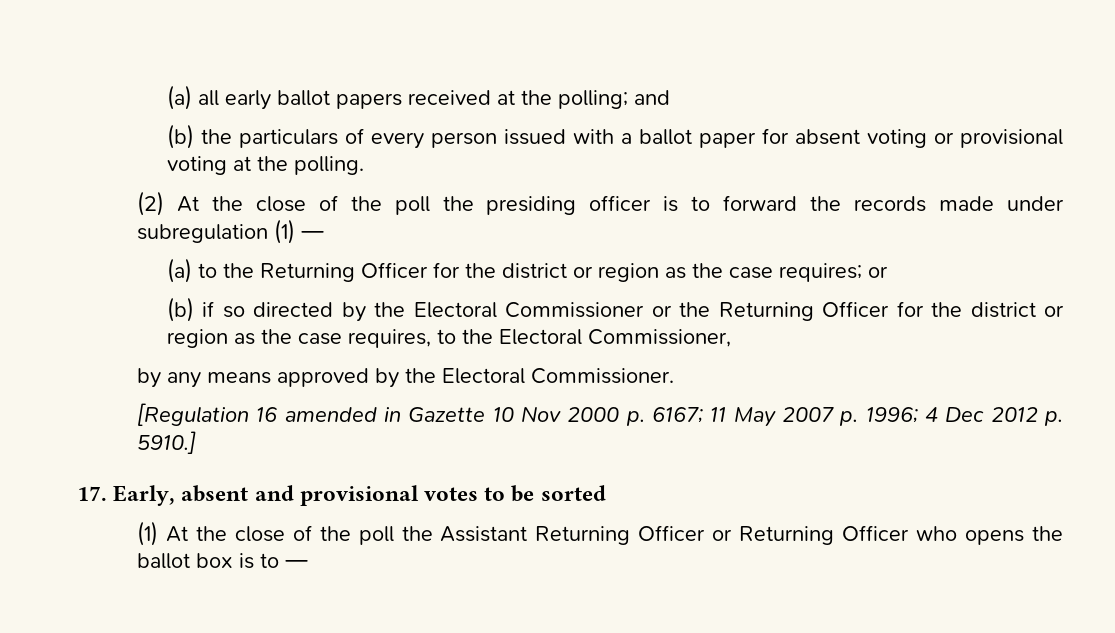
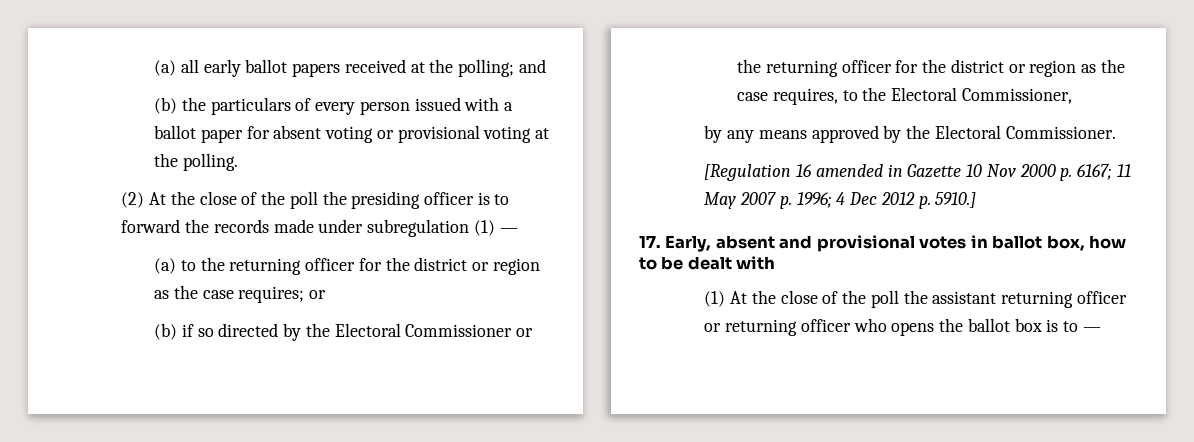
[259,262,428,282] Returning Officer -> [229,258,356,275] returning officer
[718,301,890,321] Returning Officer -> [765,60,892,77] returning officer
[484,485,606,502] to be sorted -> [970,235,1127,251] [639,256,776,270] in ballot box, how to be dealt with
[440,525,910,545] Assistant Returning Officer or Returning Officer -> [932,291,1127,308] [704,319,851,336] assistant returning officer or returning officer

